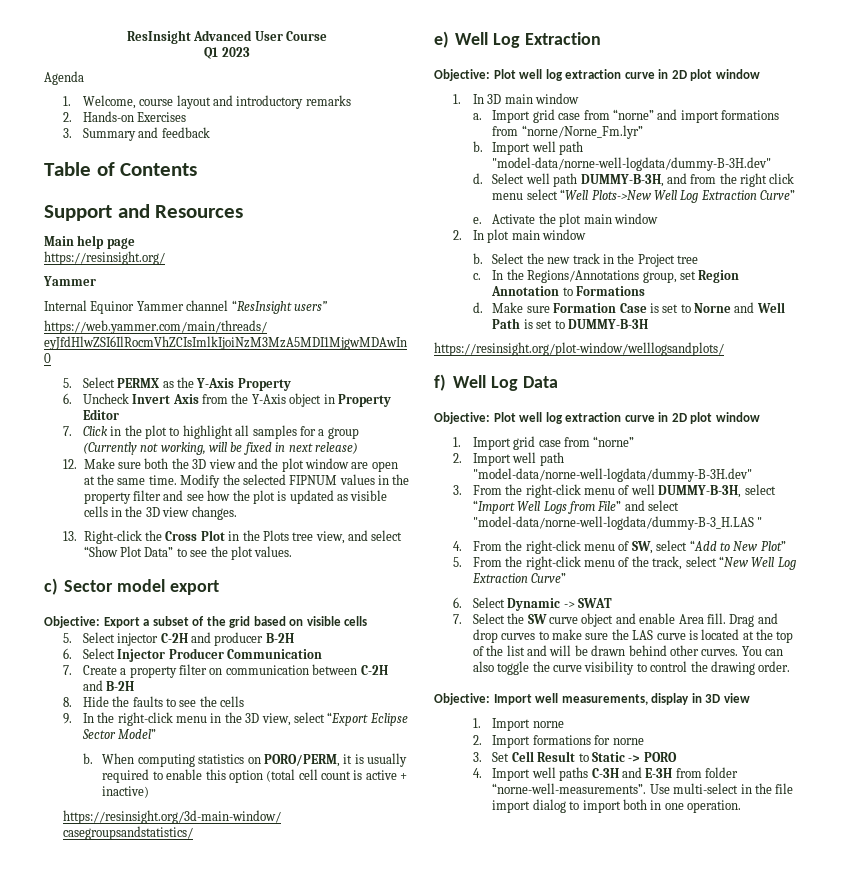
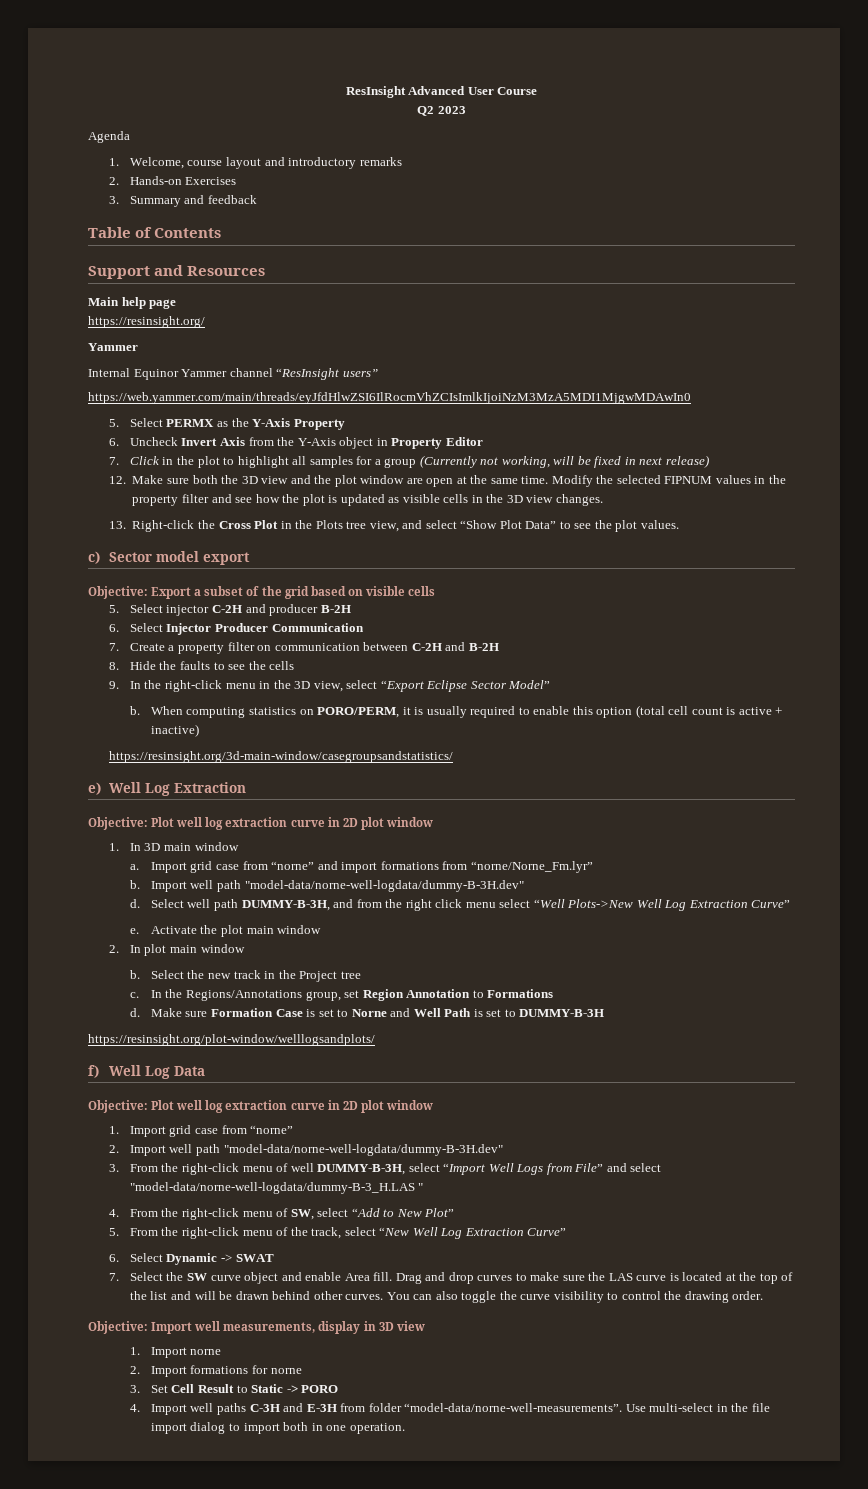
[204,47,219,59] Q1 -> [417,106,435,116] Q2
[492,783,647,794] “norne-well-measurements”. -> [404,1403,623,1412] “model-data/norne-well-measurements”.

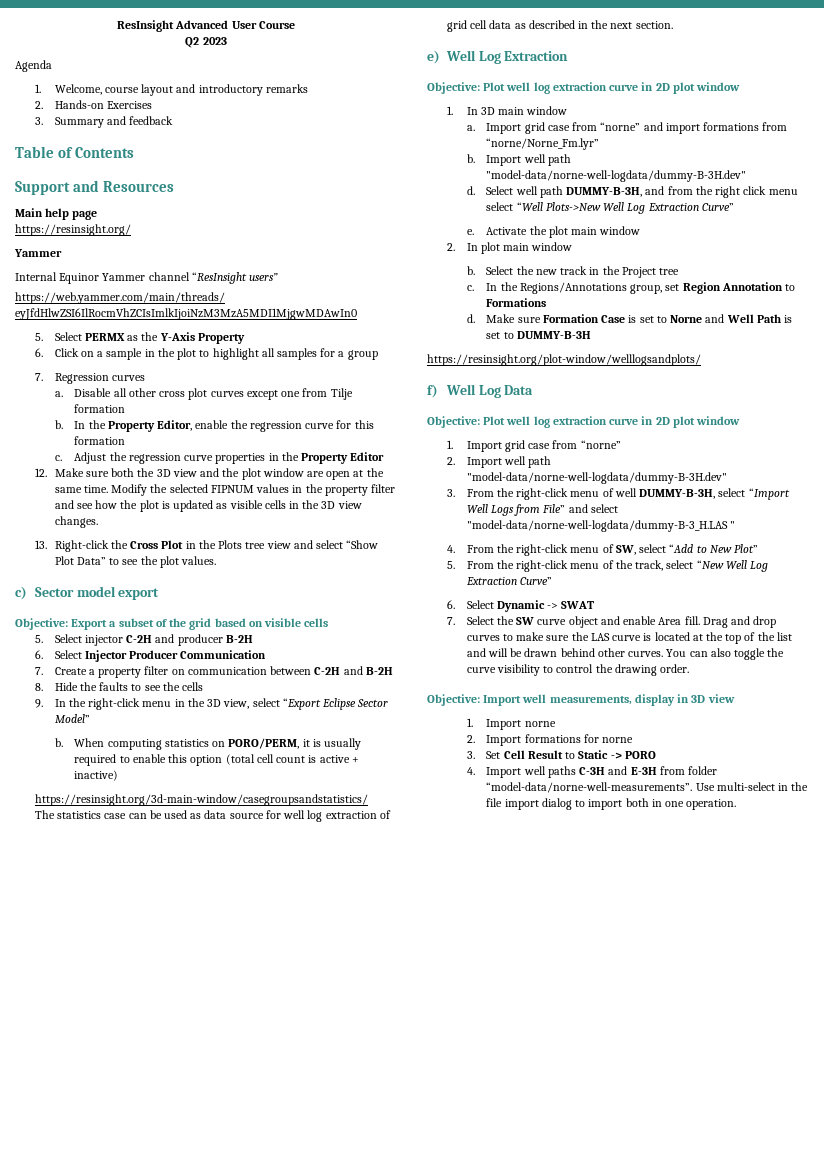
[129,437,483,449] [108,456,159,465] Uncheck Invert Axis from the Y-Axis object in Property Editor // 7. Click -> [54,348,143,360] Click on a sample
[419,455,709,468] (Currently not working, will be fixed in next release) -> [34,373,145,384] [54,388,353,400] [74,404,126,413] [54,420,374,432] [74,436,126,445] [54,452,385,464] // 7. Regression curves // a. Disable all other cross plot curves except one from Tilje formation // b. In the Property Editor, enable the regression curve for this formation // c. Adjust the regression curve properties in the Property Editor
[369,521,399,532] view, -> [266,541,291,549] view
(453, 757) none -> [34,810,391,822] [446,20,673,32] // The statistics case can be used as data source for well log extraction of grid cell data as described in the next section.

